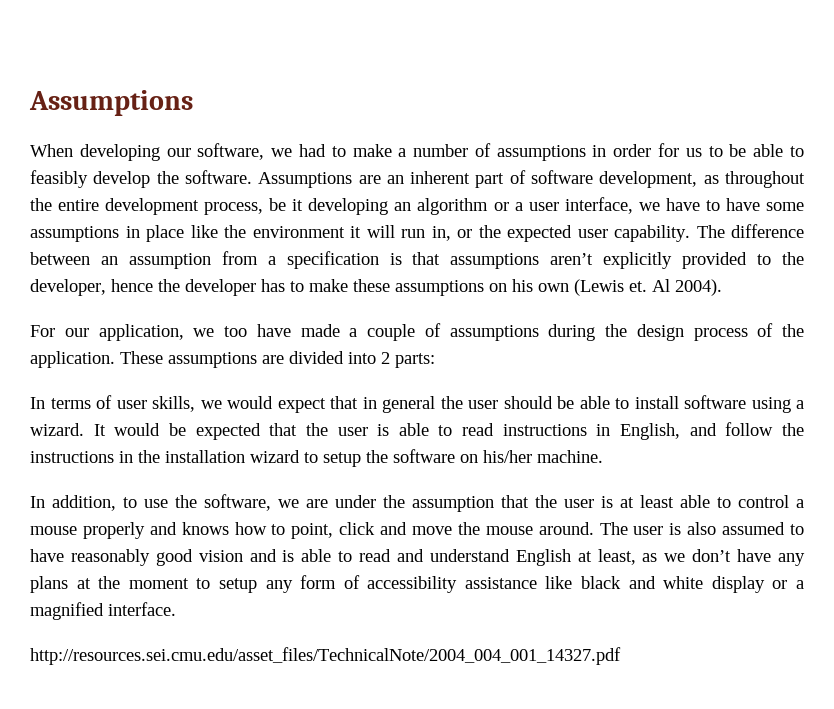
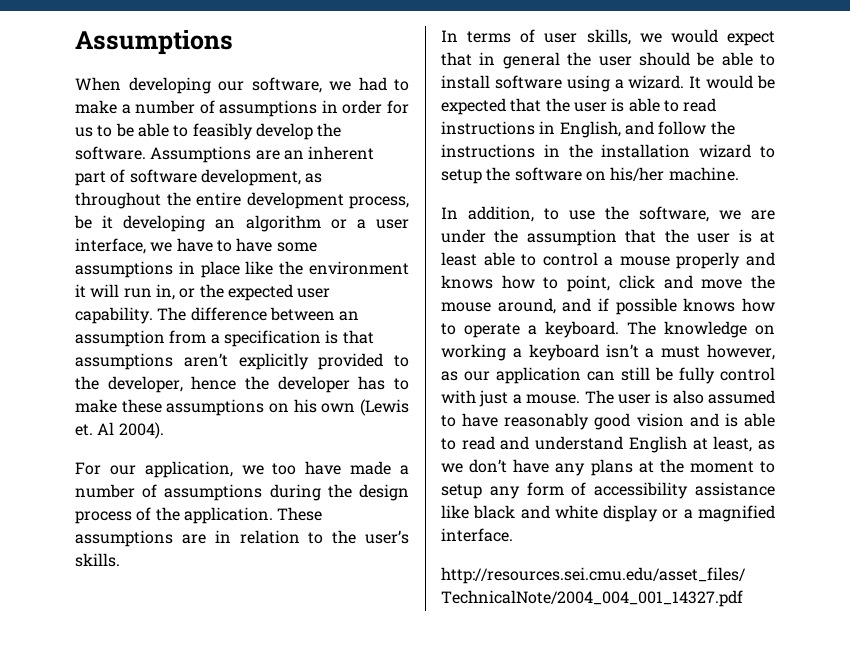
[367,324,415,341] couple -> [75,484,135,498] number
[289,351,435,368] divided into 2 parts: -> [214,530,409,544] [75,553,120,567] in relation to the user’s skills.
[538,522,594,535] around. -> [497,298,775,315] [441,321,775,338] [441,344,775,361] [441,367,775,384] [441,390,581,407] around, and if possible knows how to operate a keyboard. The knowledge on working a keyboard isn’t a must however, as our application can still be fully control with just a mouse.

